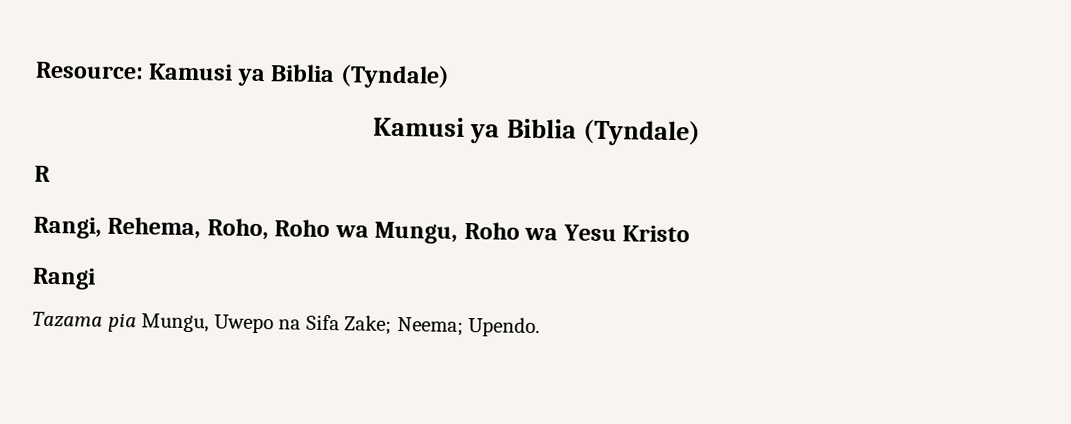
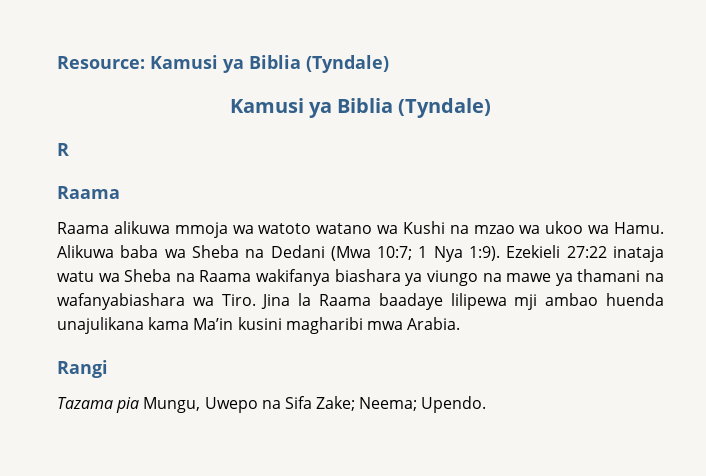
[33,216,691,244] Rangi, Rehema, Roho, Roho wa Mungu, Roho wa Yesu Kristo -> [57,186,120,199] [57,221,664,238] [57,245,665,262] [57,269,665,286] [57,293,664,310] [57,317,461,334] Raama // Raama alikuwa mmoja wa watoto watano wa Kushi na mzao wa ukoo wa Hamu. Alikuwa baba wa Sheba na Dedani (Mwa 10:7; 1 Nya 1:9). Ezekieli 27:22 inataja watu wa Sheba na Raama wakifanya biashara ya viungo na mawe ya thamani na wafanyabiashara wa Tiro. Jina la Raama baadaye lilipewa mji ambao huenda unajulikana kama Ma’in kusini magharibi mwa Arabia.

